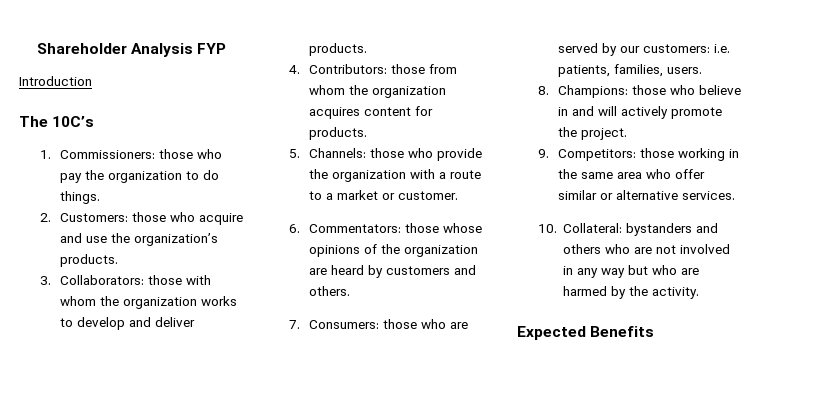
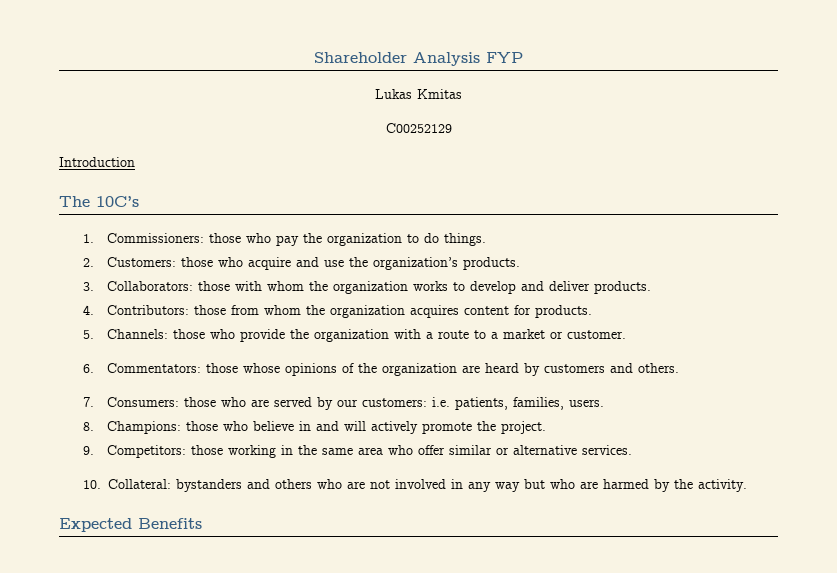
(227, 48) none -> [375,89,462,99] [385,123,452,133] // Lukas Kmitas // C00252129

